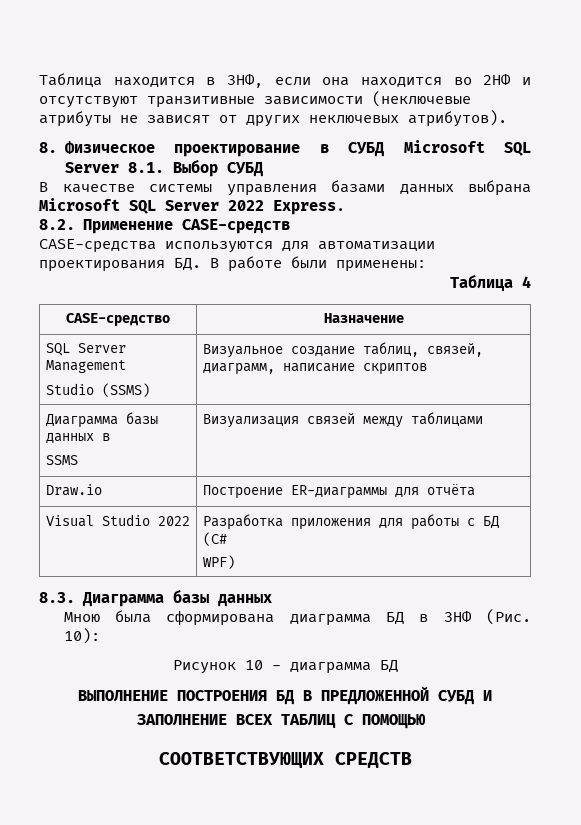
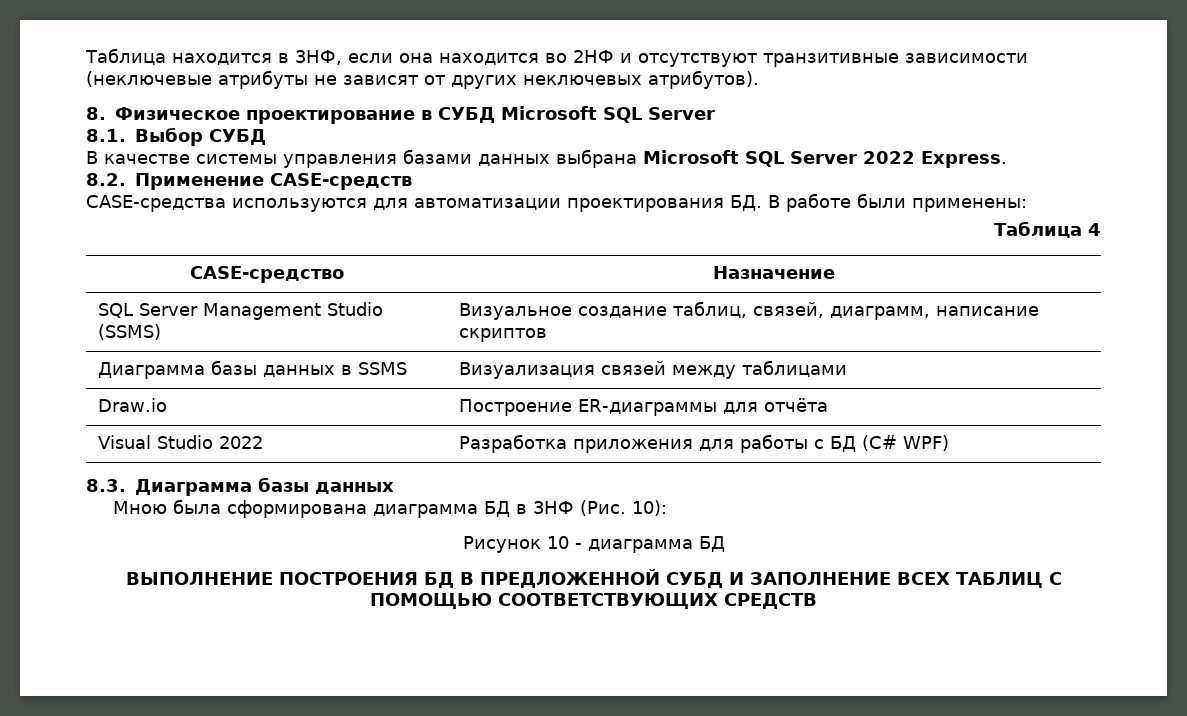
(119, 167) none -> (715, 113) //
(126, 366) // -> (321, 311) none
(110, 437) // -> (352, 370) none
(227, 539) // -> (897, 443) none
(492, 695) // -> (744, 578) none
(427, 721) // -> (492, 601) none

